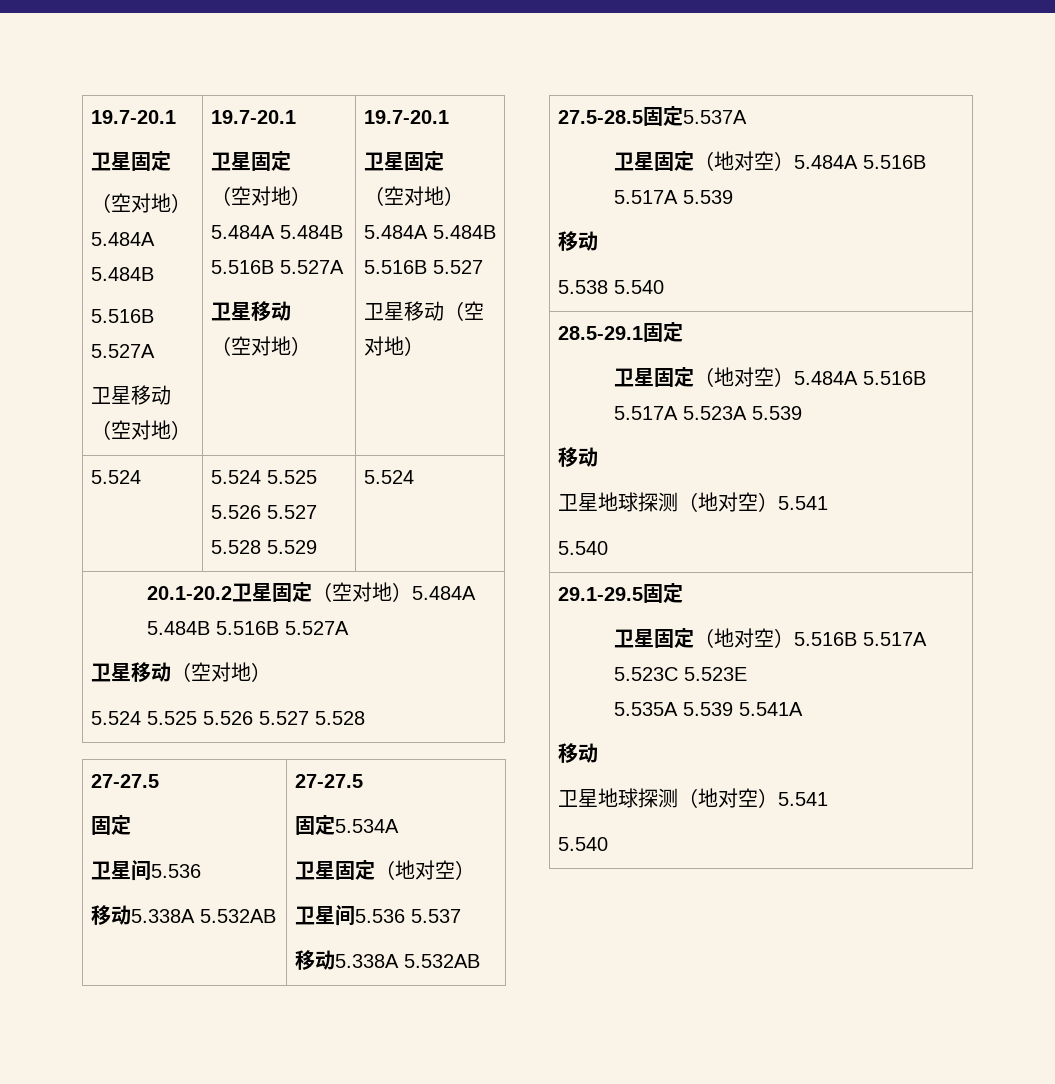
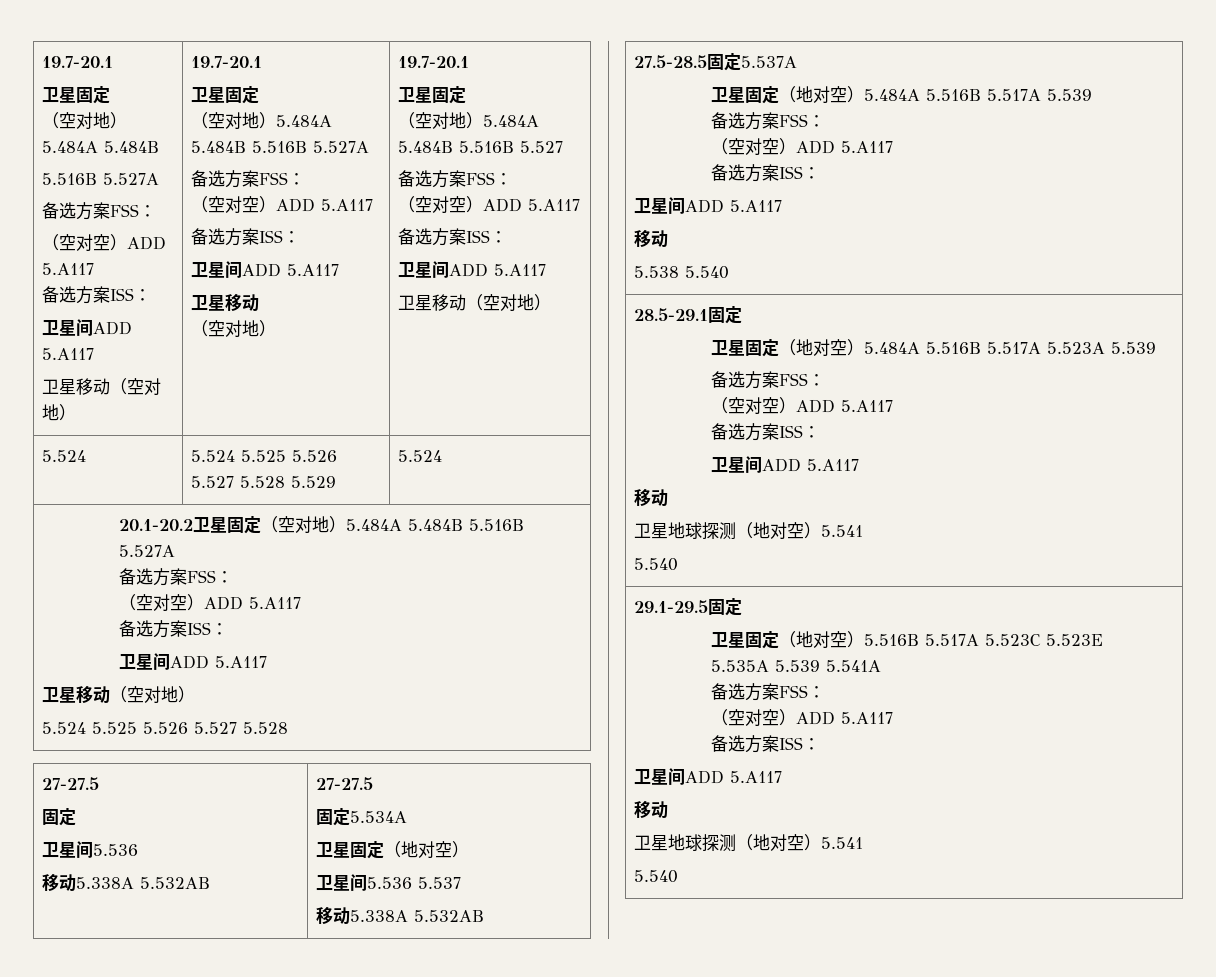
(155, 351) none -> [42,202,157,220] [42,234,167,251] [42,263,95,275] [42,286,152,304] [42,319,133,336] [42,348,95,360] // 备选方案FSS： // （空对空）ADD 5.A117 // 备选方案ISS： // 卫星间ADD 5.A117
(344, 267) none -> [191,170,306,188] [191,196,374,213] [191,228,301,246] [191,261,340,278] // 备选方案FSS： // （空对空）ADD 5.A117 // 备选方案ISS： // 卫星间ADD 5.A117
(483, 267) none -> [398,170,513,188] [398,196,581,213] [398,228,508,246] [398,261,547,278] // 备选方案FSS： // （空对空）ADD 5.A117 // 备选方案ISS： // 卫星间ADD 5.A117
(350, 628) none -> [118,568,233,586] [118,594,301,611] [118,620,228,638] [118,653,267,670] // 备选方案FSS： // （空对空）ADD 5.A117 // 备选方案ISS： // 卫星间ADD 5.A117
(734, 197) none -> [710,112,825,130] [710,138,893,155] [710,164,820,182] [634,197,783,214] // 备选方案FSS： // （空对空）ADD 5.A117 // 备选方案ISS： // 卫星间ADD 5.A117
(803, 413) none -> [710,371,825,389] [710,397,893,414] [710,423,820,441] [710,456,859,473] // 备选方案FSS： // （空对空）ADD 5.A117 // 备选方案ISS： // 卫星间ADD 5.A117
(804, 709) none -> [710,683,825,701] [710,709,893,726] [710,735,820,753] [634,768,783,785] // 备选方案FSS： // （空对空）ADD 5.A117 // 备选方案ISS： // 卫星间ADD 5.A117

